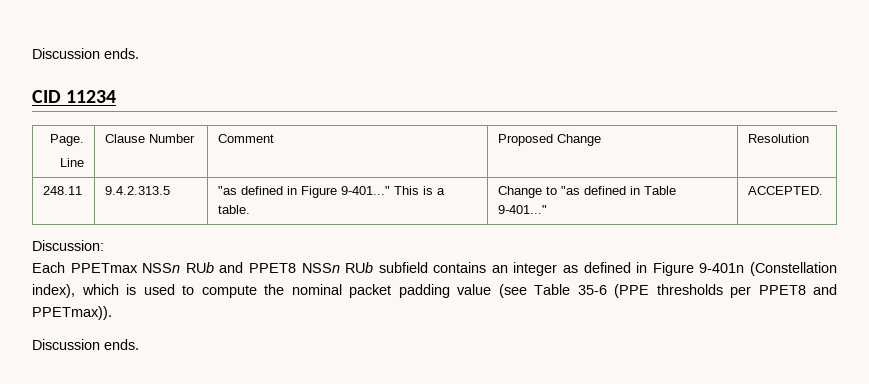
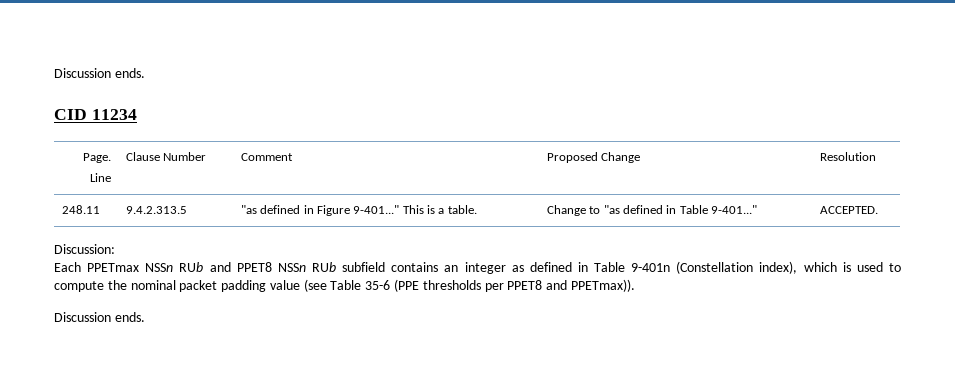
[652,262,694,276] Figure -> [594,262,626,272] Table

